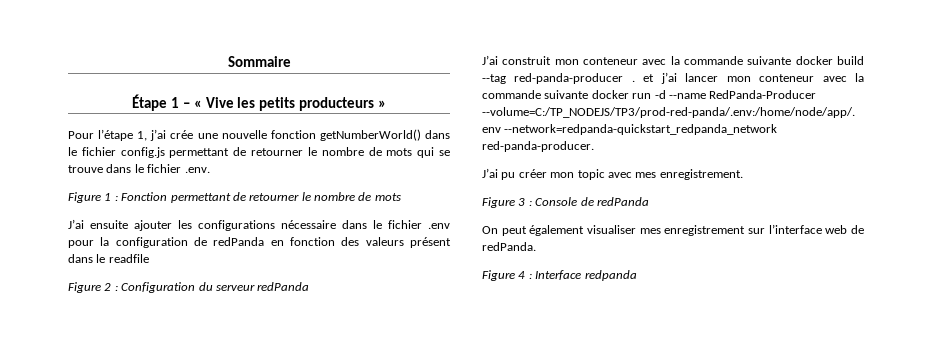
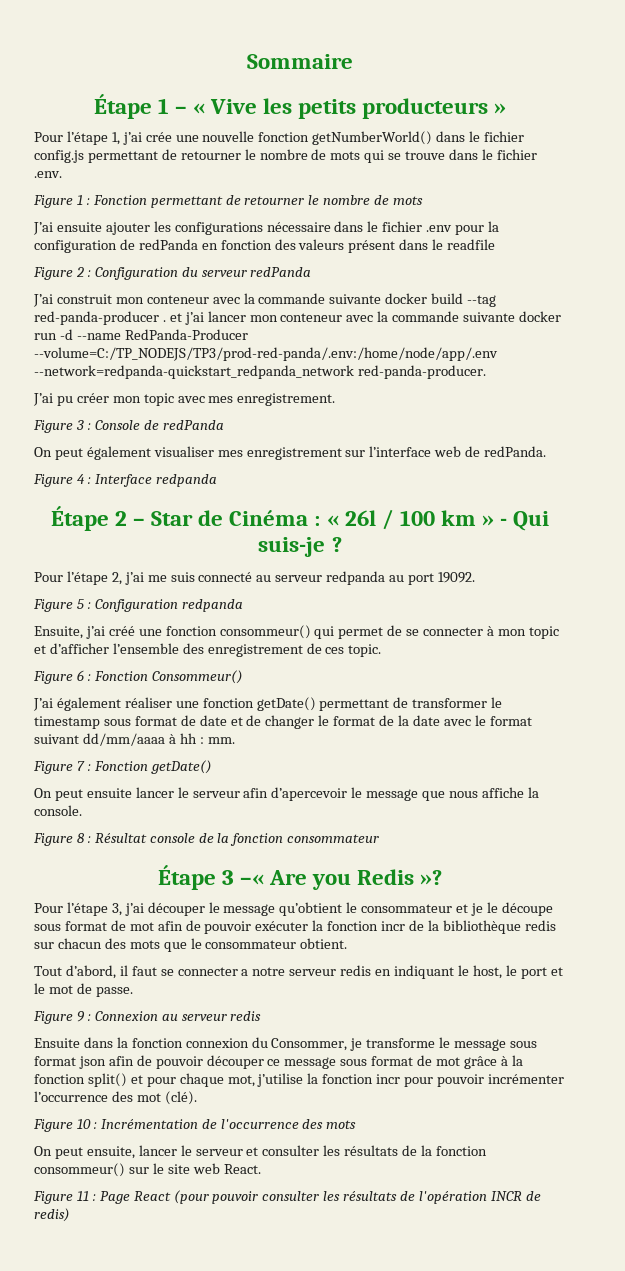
(637, 275) none -> [50,506,550,531] [258,537,342,557] [34,571,475,585] [33,599,243,612] [34,625,559,639] [34,643,382,657] [33,670,243,684] [33,697,503,711] [34,715,532,729] [34,733,235,746] [33,760,212,774] [34,787,539,801] [34,805,82,816] [33,833,380,846] [157,865,443,890] [34,902,553,916] [34,920,556,934] [34,938,348,952] [34,965,563,979] [34,983,133,997] [33,1011,262,1024] [34,1037,538,1051] [34,1055,523,1069] [34,1073,564,1087] [34,1091,197,1105] [33,1119,357,1132] [34,1145,487,1159] [34,1163,261,1177] [33,1190,541,1204] [34,1208,70,1222] // Étape 2 – Star de Cinéma : « 26l / 100 km » - Qui suis-je ? // Pour l’étape 2, j’ai me suis connecté au serveur redpanda au port 19092. // Figure 5 : Configuration redpanda // Ensuite, j’ai créé une fonction consommeur() qui permet de se connecter à mon topic et d’afficher l’ensemble des enregistrement de ces topic. // Figure 6 : Fonction Consommeur() // J’ai également réaliser une fonction getDate() permettant de transformer le timestamp sous format de date et de changer le format de la date avec le format suivant dd/mm/aaaa à hh : mm. // Figure 7 : Fonction getDate() // On peut ensuite lancer le serveur afin d’apercevoir le message que nous affiche la console. // Figure 8 : Résultat console de la fonction consommateur // Étape 3 –« Are you Redis »? // Pour l’étape 3, j’ai découper le message qu’obtient le consommateur et je le découpe sous format de mot afin de pouvoir exécuter la fonction incr de la bibliothèque redis sur chacun des mots que le consommateur obtient. // Tout d’abord, il faut se connecter a notre serveur redis en indiquant le host, le port et le mot de passe. // Figure 9 : Connexion au serveur redis // Ensuite dans la fonction connexion du Consommer, je transforme le message sous format json afin de pouvoir découper ce message sous format de mot grâce à la fonction split() et pour chaque mot, j’utilise la fonction incr pour pouvoir incrémenter l’occurrence des mot (clé). // Figure 10 : Incrémentation de l'occurrence des mots // On peut ensuite, lancer le serveur et consulter les résultats de la fonction consommeur() sur le site web React. // Figure 11 : Page React (pour pouvoir consulter les résultats de l'opération INCR de redis)

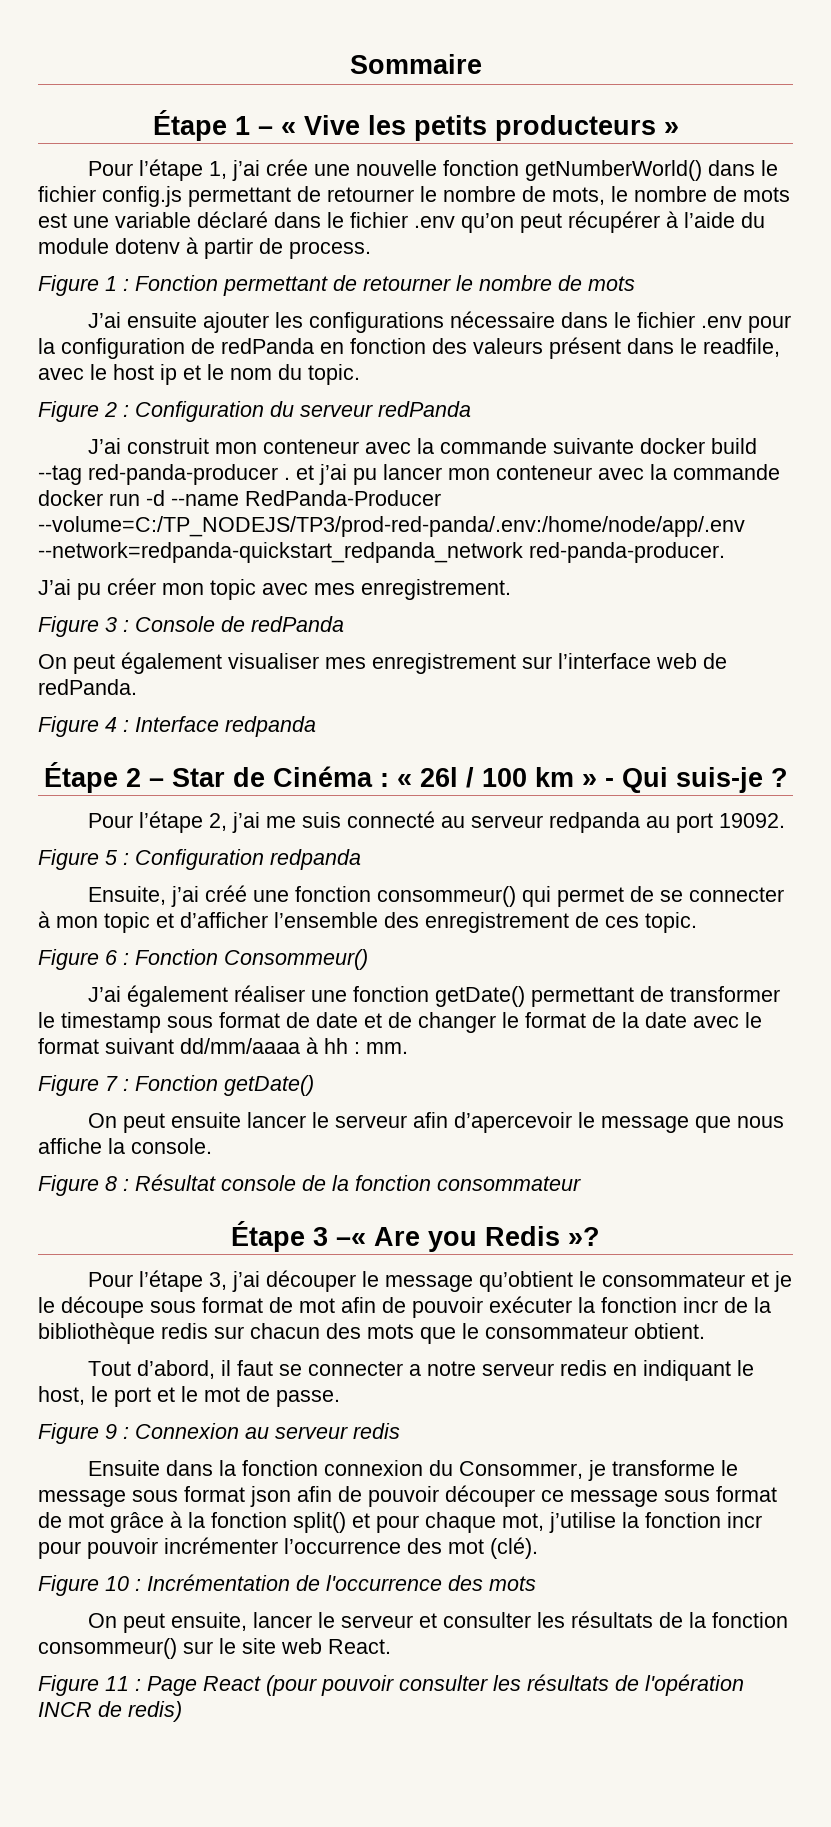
[330,149,537,163] [34,171,62,178] mots qui se trouve dans le fichier .env. -> [552,186,790,205] [38,211,765,233] [38,237,371,259] mots, le nombre de mots est une variable déclaré dans le fichier .env qu’on peut récupérer à l’aide du module dotenv à partir de process.
[447,239,496,250] readfile -> [703,338,780,357] [38,364,360,385] readfile, avec le host ip et le nom du topic.
(204, 318) none -> [353,468,377,485] pu
[463,312,516,322] suivante -> (780, 472) none

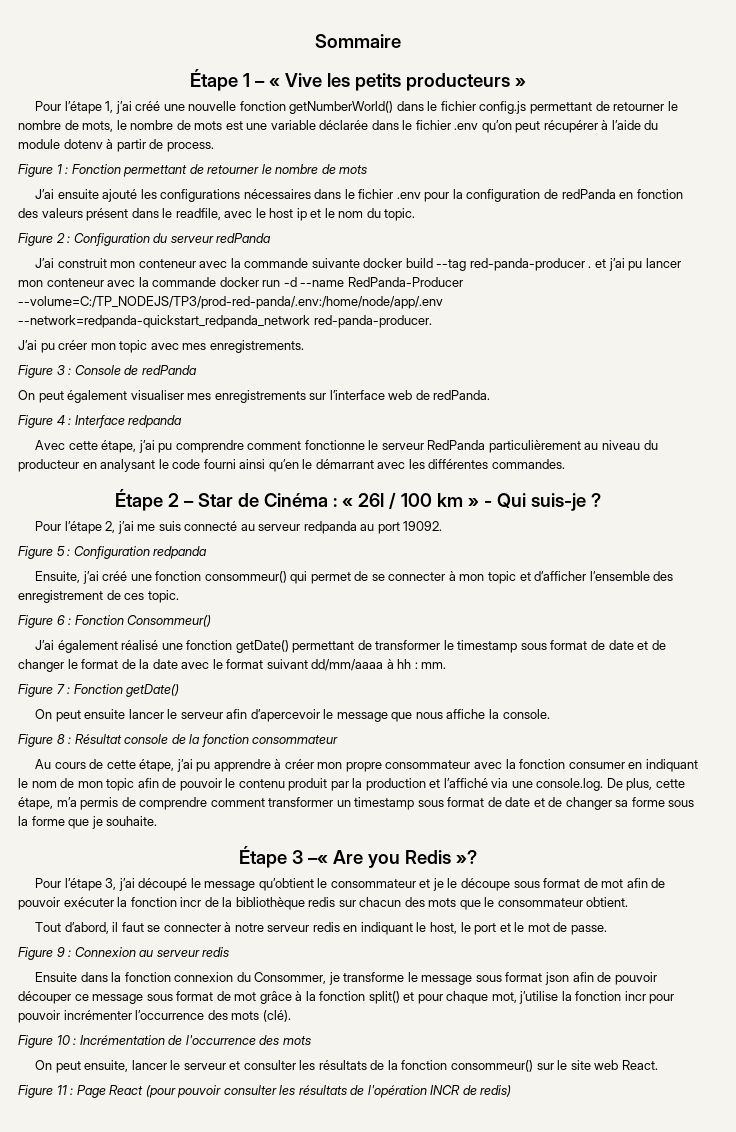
[266,159,309,176] crée -> [135,101,161,111] créé
[197,211,268,228] déclaré -> [319,120,369,130] déclarée
[203,312,270,333] ajouter -> [102,189,138,202] ajouté
[450,311,556,328] nécessaire -> [243,189,311,199] nécessaires
[361,579,511,600] enregistrement. -> [209,340,304,353] enregistrements.
[372,653,516,674] enregistrement -> [214,390,306,403] enregistrements
(316, 726) none -> [35,440,658,453] [18,459,565,472] // Avec cette étape, j’ai pu comprendre comment fonctionne le serveur RedPanda particulièrement au niveau du producteur en analysant le code fourni ainsi qu’en le démarrant avec les différentes commandes.
[234,985,306,1002] réaliser -> [121,640,159,650] réalisé
(581, 1183) none -> [35,759,698,772] [18,778,685,791] [18,797,695,810] [18,816,158,829] // Au cours de cette étape, j’ai pu apprendre à créer mon propre consommateur avec la fonction consumer en indiquant le nom de mon topic afin de pouvoir le contenu produit par la production et l’affiché via une console.log. De plus, cette étape, m’a permis de comprendre comment transformer un timestamp sous format de date et de changer sa forme sous la forme que je souhaite.
[266,1270,357,1292] découper -> [138,878,188,891] découpé
[409,1364,422,1376] a -> [224,922,232,932] à
[448,1539,484,1554] mot -> [231,1011,260,1020] mots

